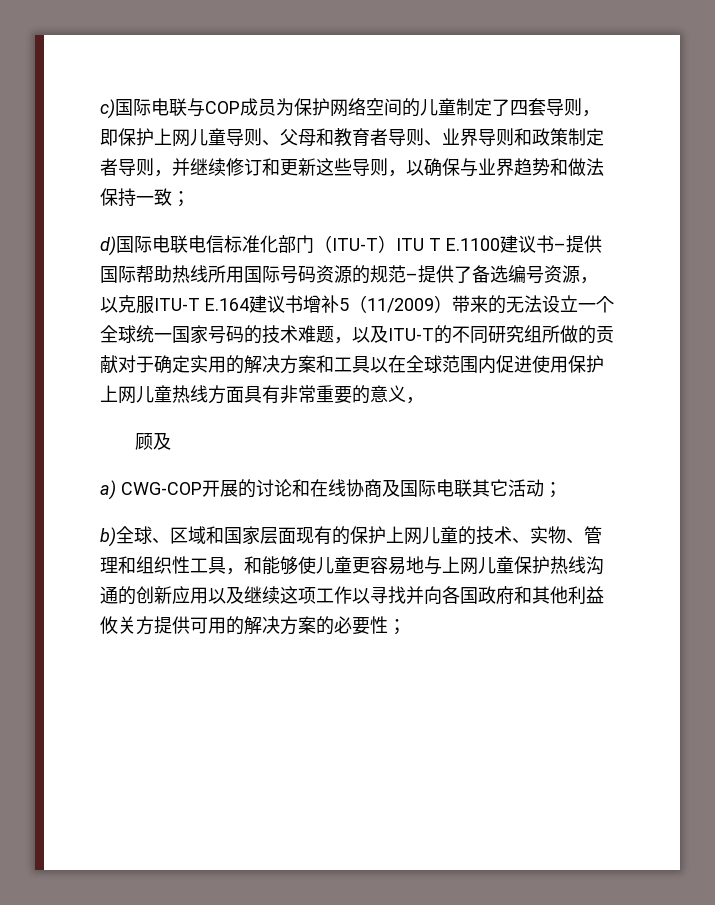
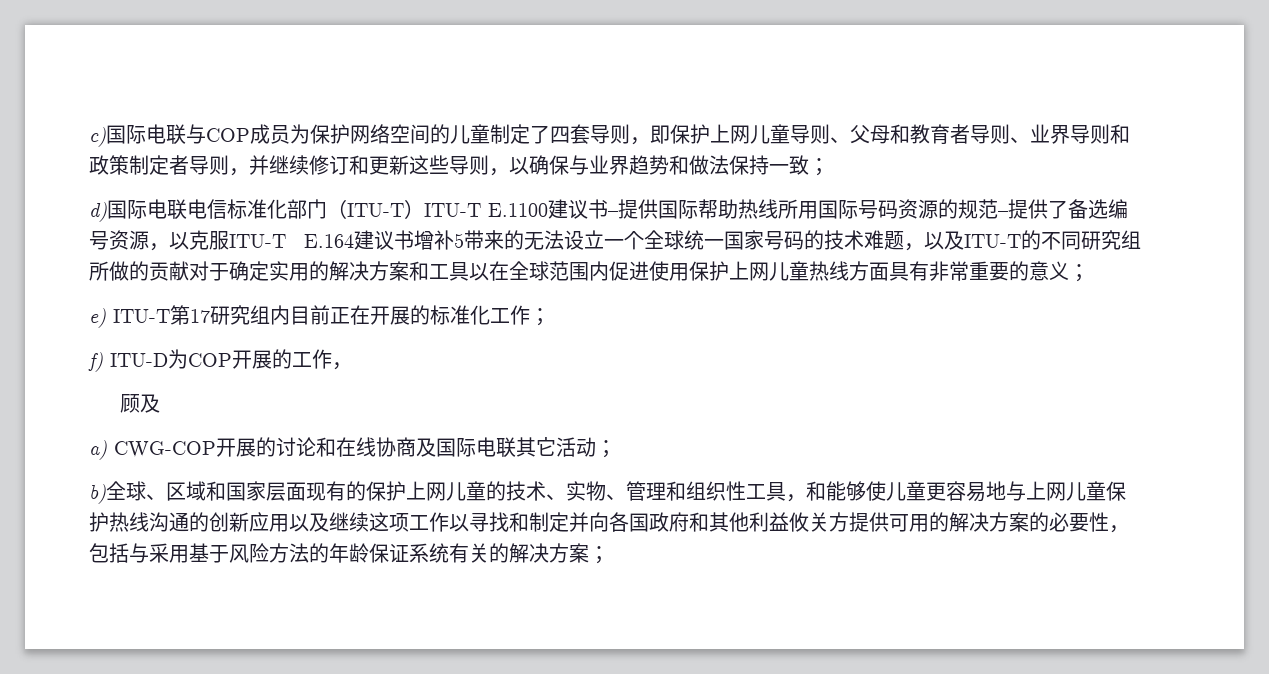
[396,238,441,251] ITU T -> [424,203,481,217] ITU-T
[348,295,452,313] （11/2009） -> (464, 240) none
(406, 393) none -> [1069,264,1089,282] [89,305,550,328] [88,349,332,372] ； // e) ITU-T第17研究组内目前正在开展的标准化工作； // f) ITU-D为COP开展的工作
(406, 595) none -> [509,512,569,532] 和制定
(388, 625) none -> [1109,525,1129,533] [89,543,589,563] ，包括与采用基于风险方法的年龄保证系统有关的解决方案

